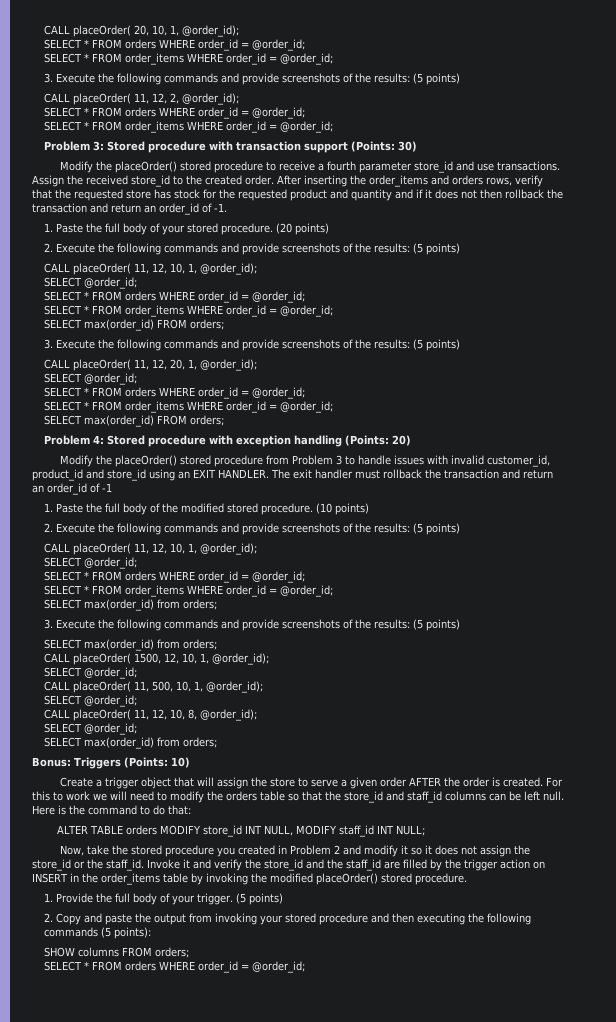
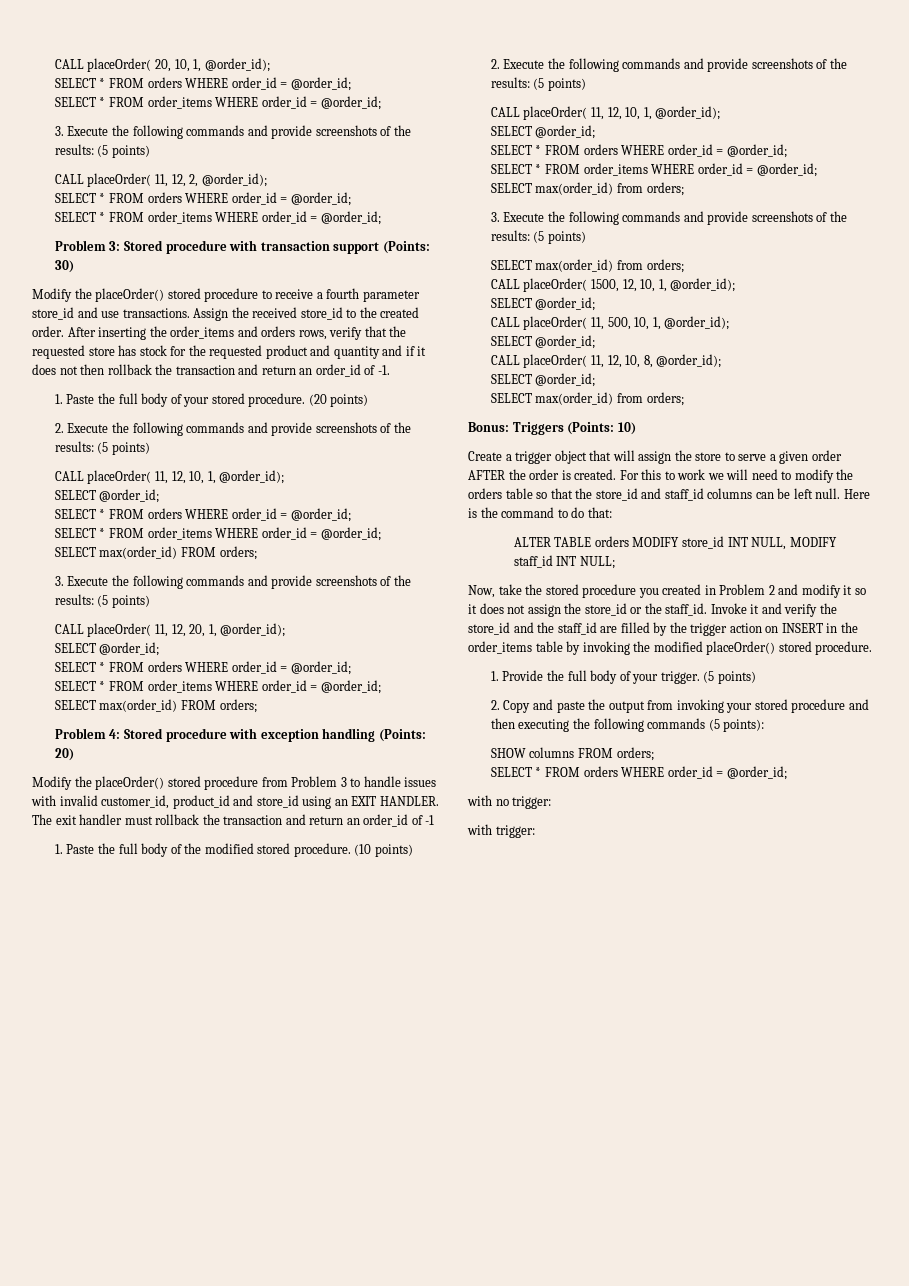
(306, 967) none -> [467,795,552,809] [467,824,535,838] // with no trigger: // with trigger:

